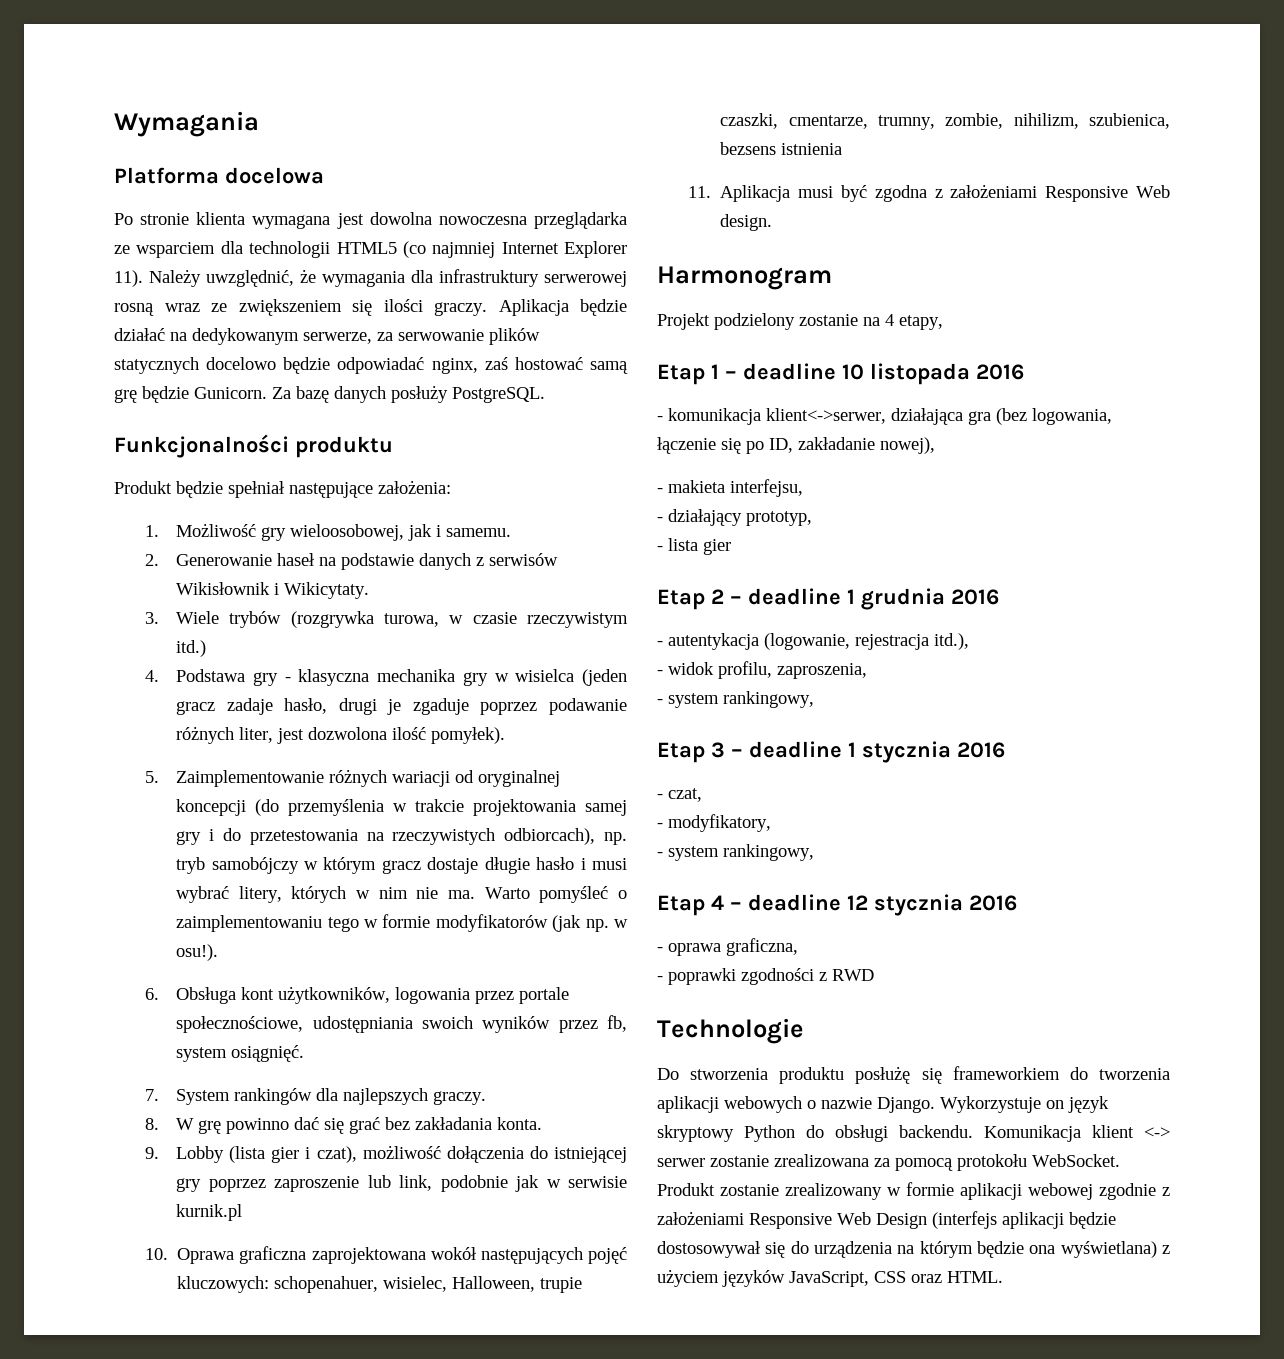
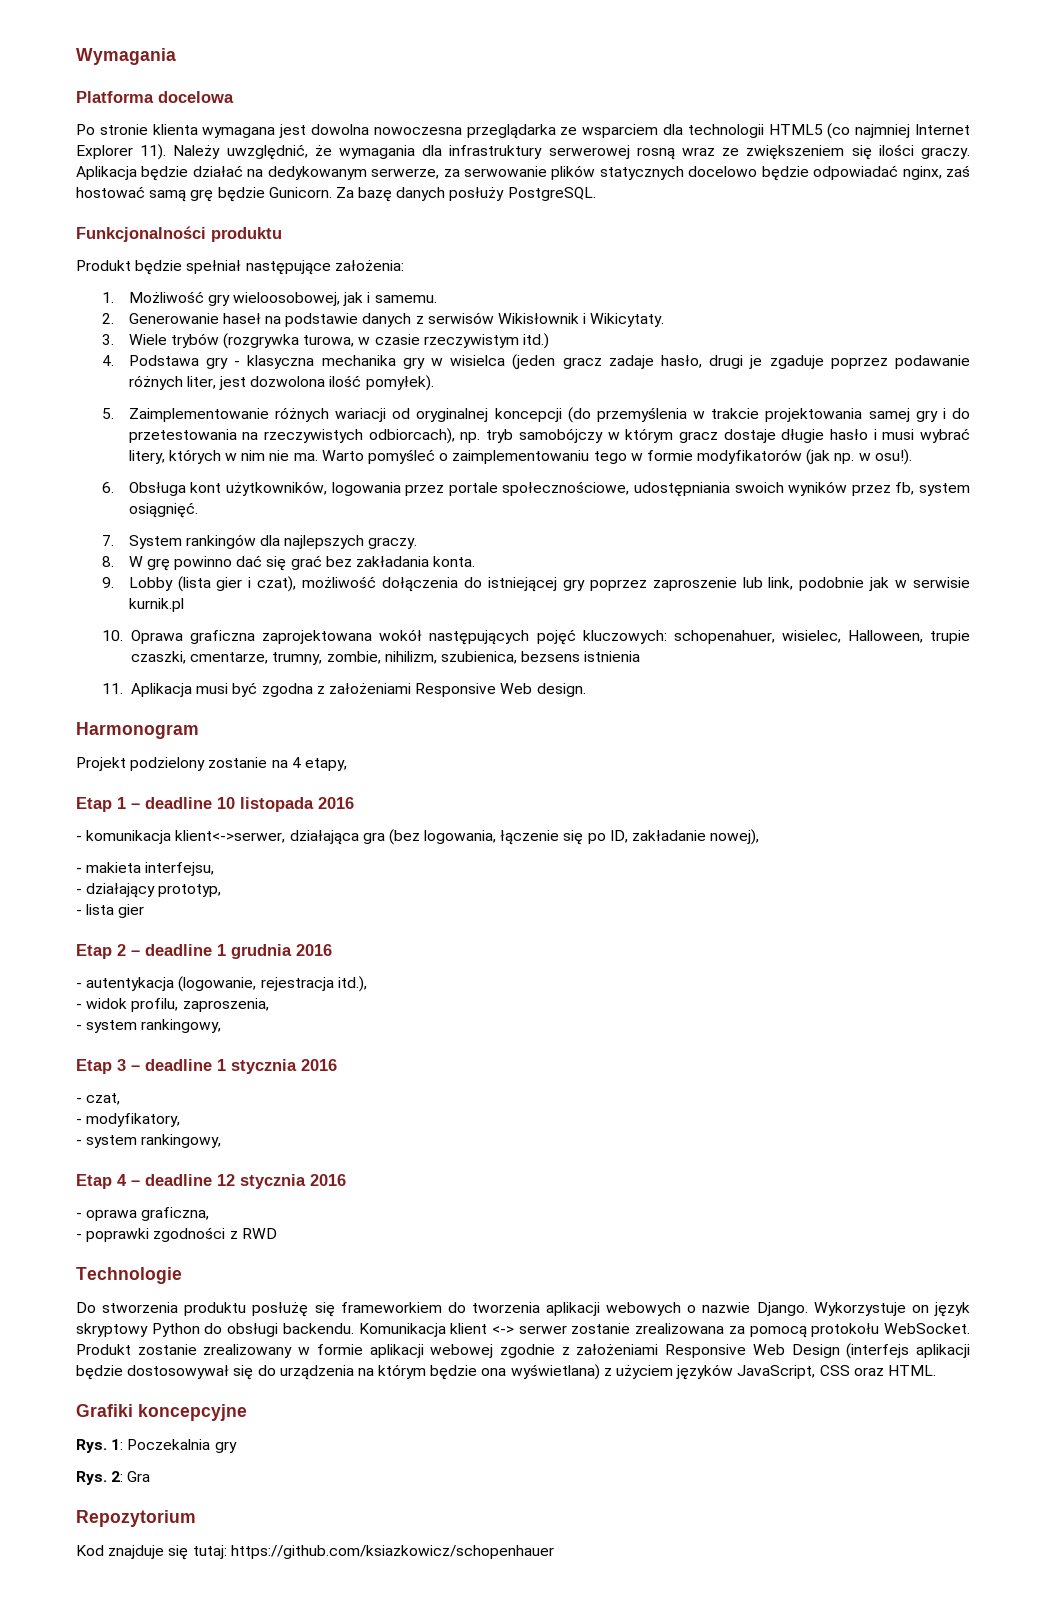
(1003, 1277) none -> [76,1404,247,1421] [76,1439,237,1453] [76,1471,151,1485] [76,1510,196,1527] [76,1545,554,1560] // Grafiki koncepcyjne // Rys. 1: Poczekalnia gry // Rys. 2: Gra // Repozytorium // Kod znajduje się tutaj: https://github.com/ksiazkowicz/schopenhauer

